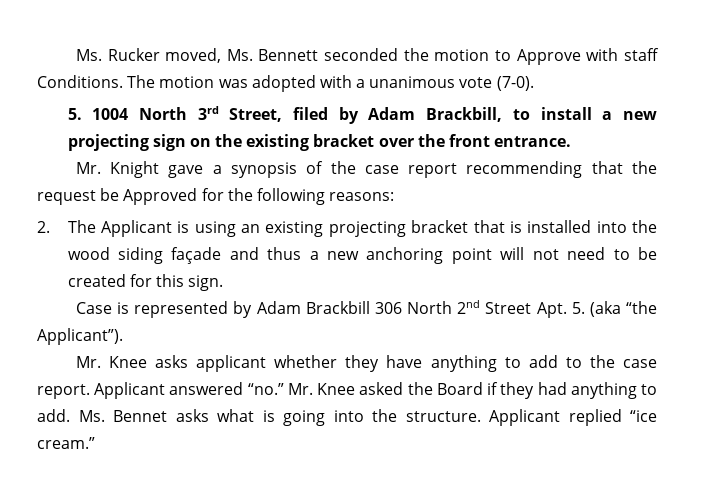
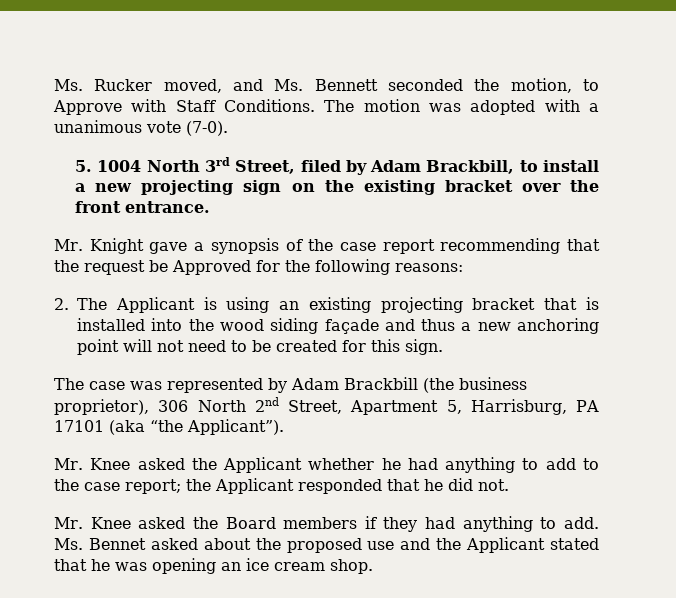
(222, 55) none -> [233,79,263,91] and
[434,49,490,61] motion -> [510,78,572,93] motion,
[624,48,659,61] staff -> [175,100,216,112] Staff
[75,302,130,314] Case is -> [54,378,162,390] The case was
[374,300,585,318] 306 North 2nd Street Apt. 5. -> [423,377,527,393] [54,397,600,415] [54,420,104,432] (the business proprietor), 306 North 2nd Street, Apartment 5, Harrisburg, PA 17101
[155,355,423,372] asks applicant whether they have -> [137,457,438,473] asked the Applicant whether he had
[37,382,284,399] report. Applicant answered “no.” -> [125,478,509,494] report; the Applicant responded that he did not. //
(483, 388) none -> [283,517,358,529] members
[175,409,657,426] [37,437,95,449] asks what is going into the structure. Applicant replied “ice cream.” -> [150,537,599,553] [54,558,373,574] asked about the proposed use and the Applicant stated that he was opening an ice cream shop.

